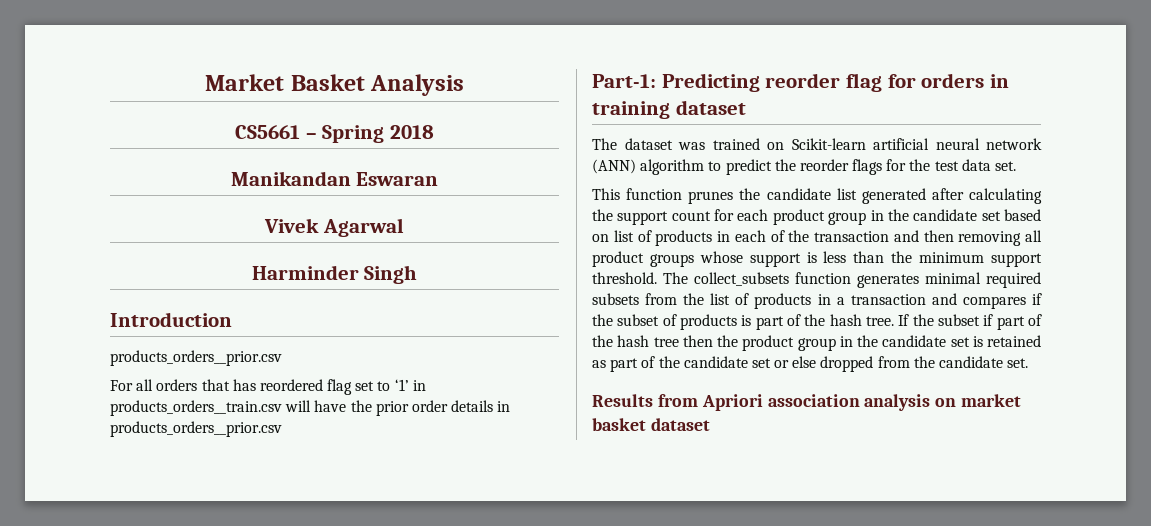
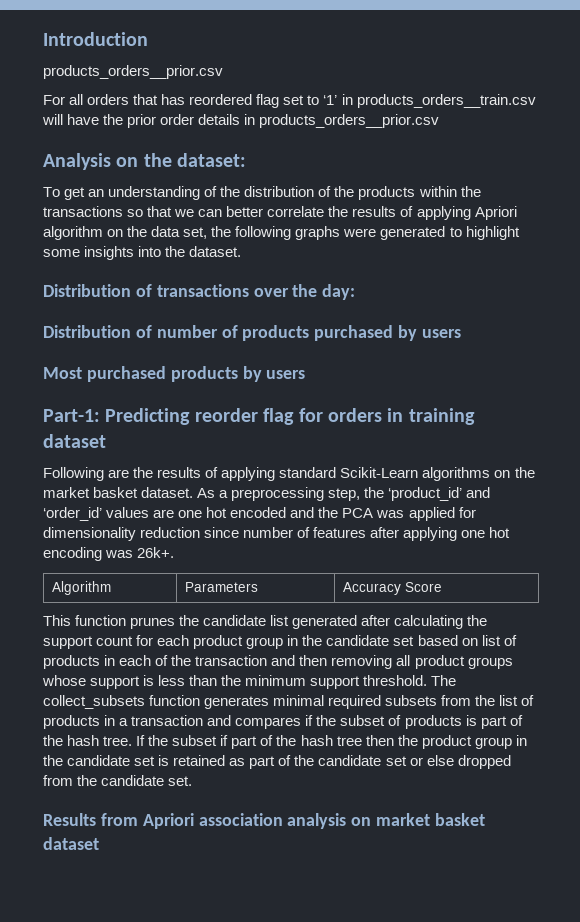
[205,74,464,96] [234,125,435,143] [230,171,439,186] [264,218,404,237] [251,265,418,284] Market Basket Analysis // CS5661 – Spring 2018 // Manikandan Eswaran // Vivek Agarwal // Harminder Singh // -> (43, 39) none
(282, 429) none -> [43,153,247,170] [43,186,481,200] [43,206,517,220] [43,226,520,240] [43,246,242,260] [43,284,356,300] [43,325,462,341] [43,366,306,382] // Analysis on the dataset: // To get an understanding of the distribution of the products within the transactions so that we can better correlate the results of applying Apriori algorithm on the data set, the following graphs were generated to highlight some insights into the dataset. // Distribution of transactions over the day: // Distribution of number of products purchased by users // Most purchased products by users
[592,138,1042,150] [592,159,1017,175] The dataset was trained on Scikit-learn artificial neural network (ANN) algorithm to predict the reorder flags for the test data set. -> [43,467,535,481] [43,487,491,501] [43,507,476,521] [43,527,511,541] [43,547,175,561] [52,581,112,595] [185,582,259,592] [343,582,443,595] Following are the results of applying standard Scikit-Learn algorithms on the market basket dataset. As a preprocessing step, the ‘product_id’ and ‘order_id’ values are one hot encoded and the PCA was applied for dimensionality reduction since number of features after applying one hot encoding was 26k+. // Algorithm | Parameters | Accuracy Score

